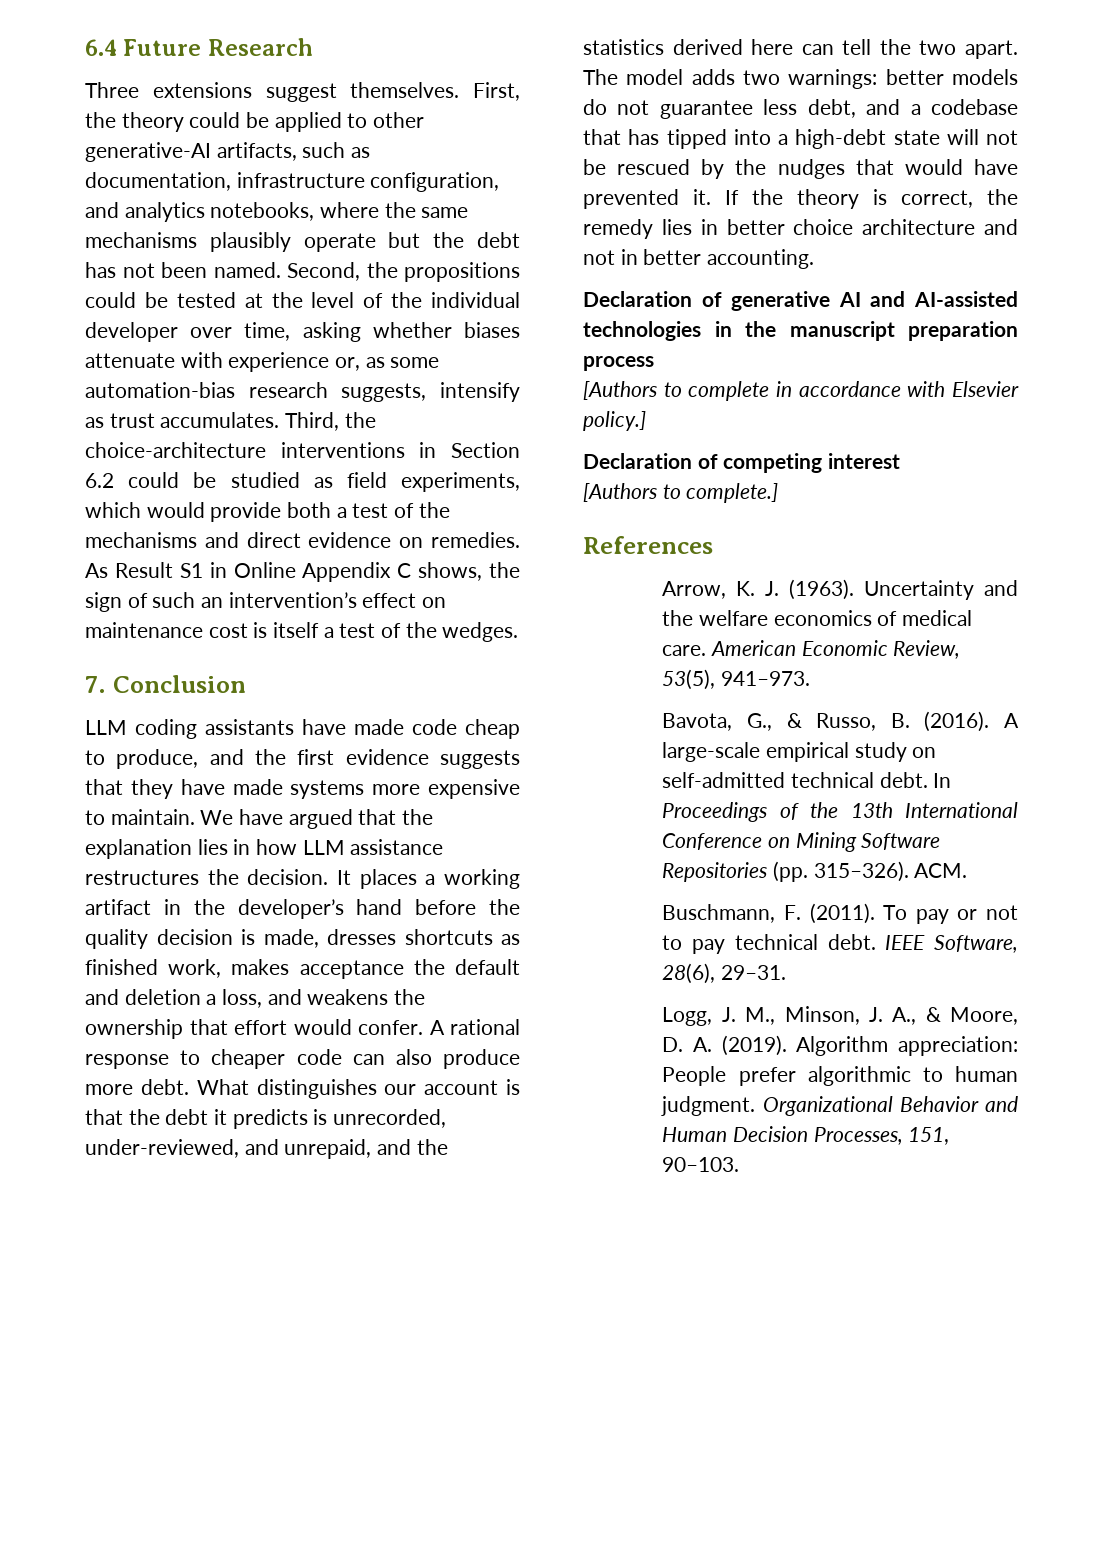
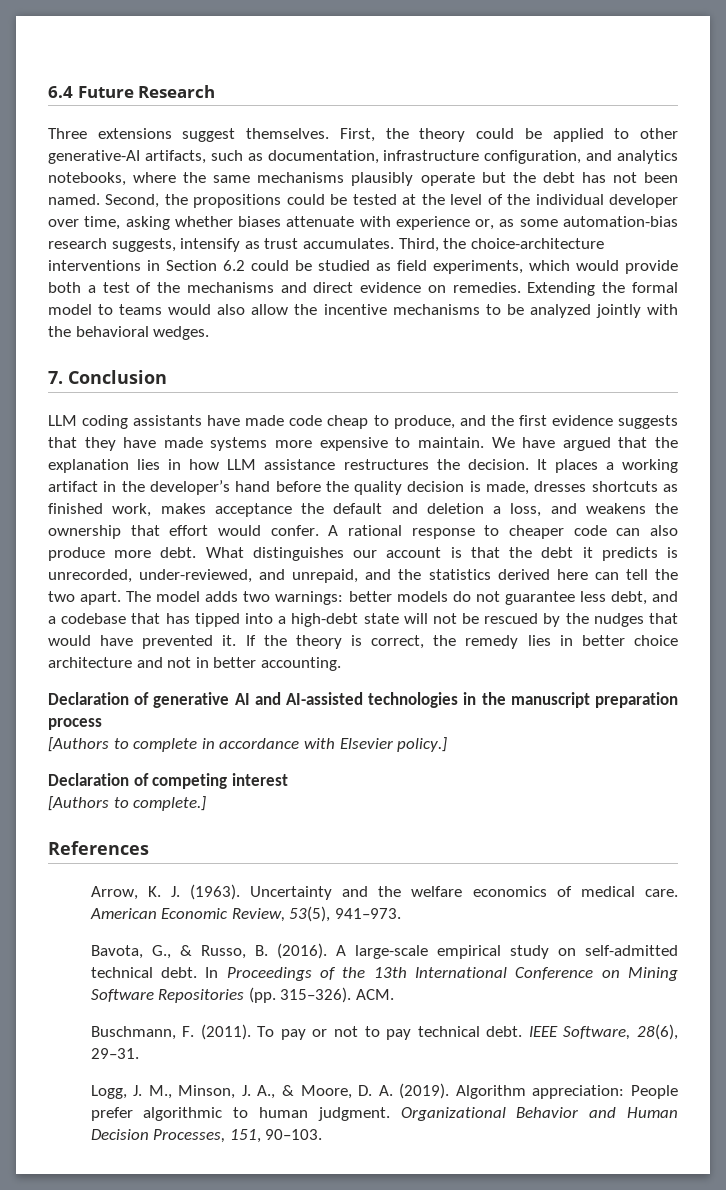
[85,562,520,582] [85,592,447,612] [85,622,437,638] As Result S1 in Online Appendix C shows, the sign of such an intervention’s effect on maintenance cost is itself a test of the -> [527,282,678,296] [48,304,678,318] [48,326,149,337] Extending the formal model to teams would also allow the incentive mechanisms to be analyzed jointly with the behavioral

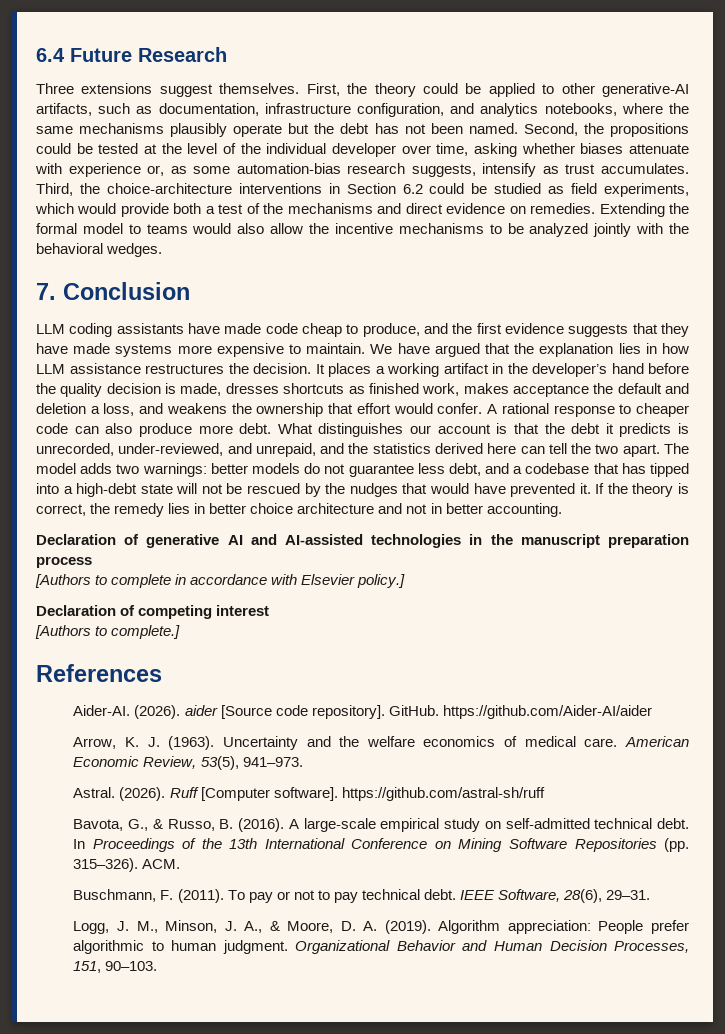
(149, 848) none -> [73,705,652,719] // Aider-AI. (2026). aider [Source code repository]. GitHub. https://github.com/Aider-AI/aider
(401, 913) none -> [73,787,545,801] // Astral. (2026). Ruff [Computer software]. https://github.com/astral-sh/ruff

